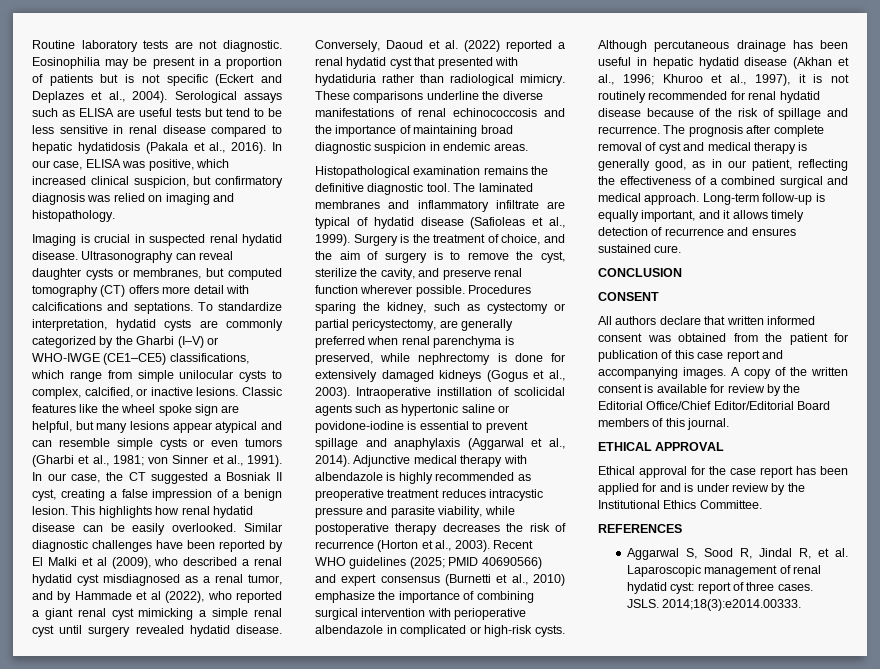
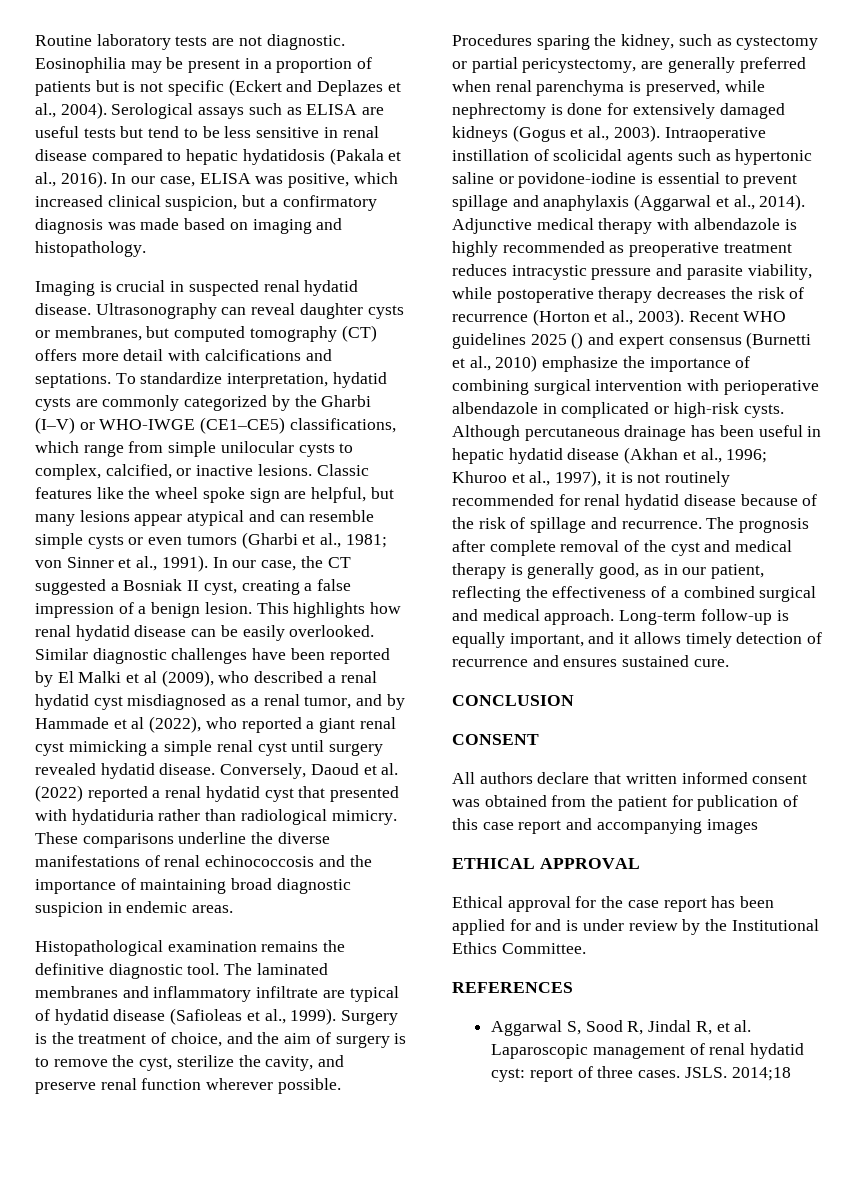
(212, 180) none -> [269,199,278,207] a
[113,193,145,202] relied -> [140,218,226,230] made based
[409,557,542,569] (2025; PMID 40690566) -> [530,332,584,349] 2025 ()
(657, 146) none -> [643,540,666,552] the
[683,367,848,379] [598,384,801,396] [598,401,831,410] [598,418,730,430] images. A copy of the written consent is available for review by the Editorial Office/Chief Editor/Editorial Board members of this journal. -> [706,819,758,834] images
[662,599,802,611] 2014;18(3):e2014.00333. -> [731,1067,791,1081] 2014;18

